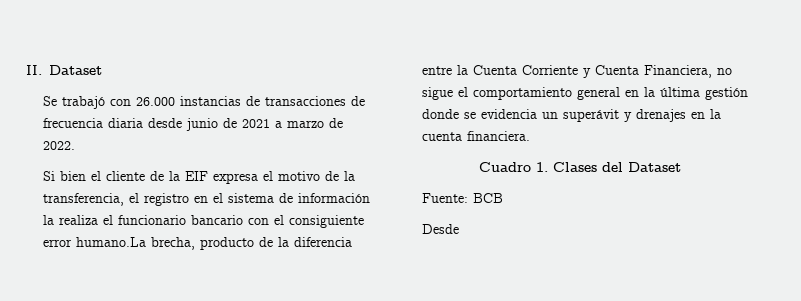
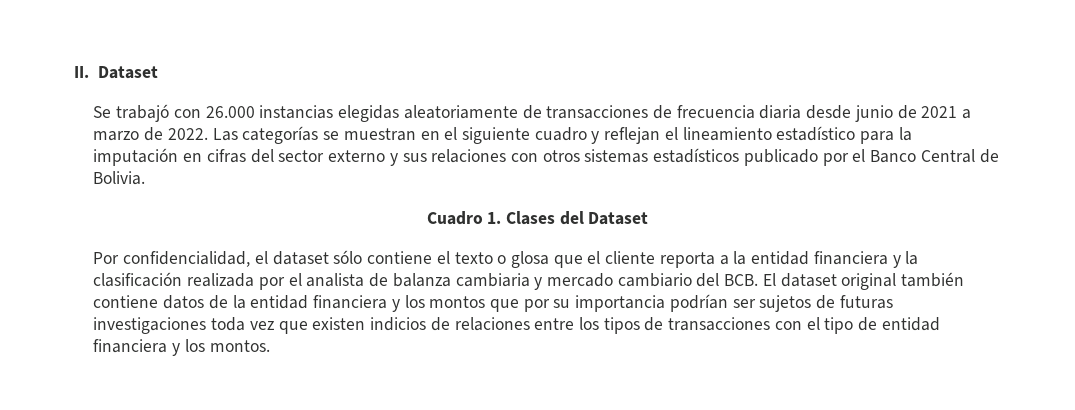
(241, 101) none -> [338,105,518,122] elegidas aleatoriamente
[42,171,355,184] [42,193,370,206] [42,215,364,228] [42,237,352,250] [421,65,732,78] [421,87,748,100] [421,109,721,122] [421,131,530,141] // Si bien el cliente de la EIF expresa el motivo de la transferencia, el registro en el sistema de información la realiza el funcionario bancario con el consiguiente error humano.La brecha, producto de la diferencia entre la Cuenta Corriente y Cuenta Financiera, no sigue el comportamiento general en la última gestión donde se evidencia un superávit y drenajes en la cuenta financiera. -> [212,126,912,144] [93,148,999,166] [93,171,146,185] Las categorías se muestran en el siguiente cuadro y reflejan el lineamiento estadístico para la imputación en cifras del sector externo y sus relaciones con otros sistemas estadísticos publicado por el Banco Central de Bolivia.
[421,193,503,203] [421,224,459,234] Fuente: BCB // Desde -> [93,250,919,268] [93,272,965,290] [93,294,893,312] [93,317,940,334] [93,339,270,356] Por confidencialidad, el dataset sólo contiene el texto o glosa que el cliente reporta a la entidad financiera y la clasificación realizada por el analista de balanza cambiaria y mercado cambiario del BCB. El dataset original también contiene datos de la entidad financiera y los montos que por su importancia podrían ser sujetos de futuras investigaciones toda vez que existen indicios de relaciones entre los tipos de transacciones con el tipo de entidad financiera y los montos.

